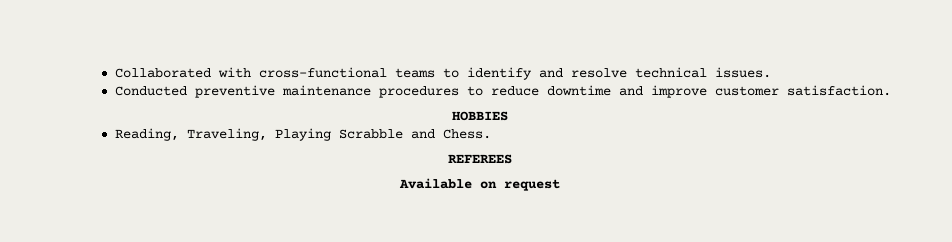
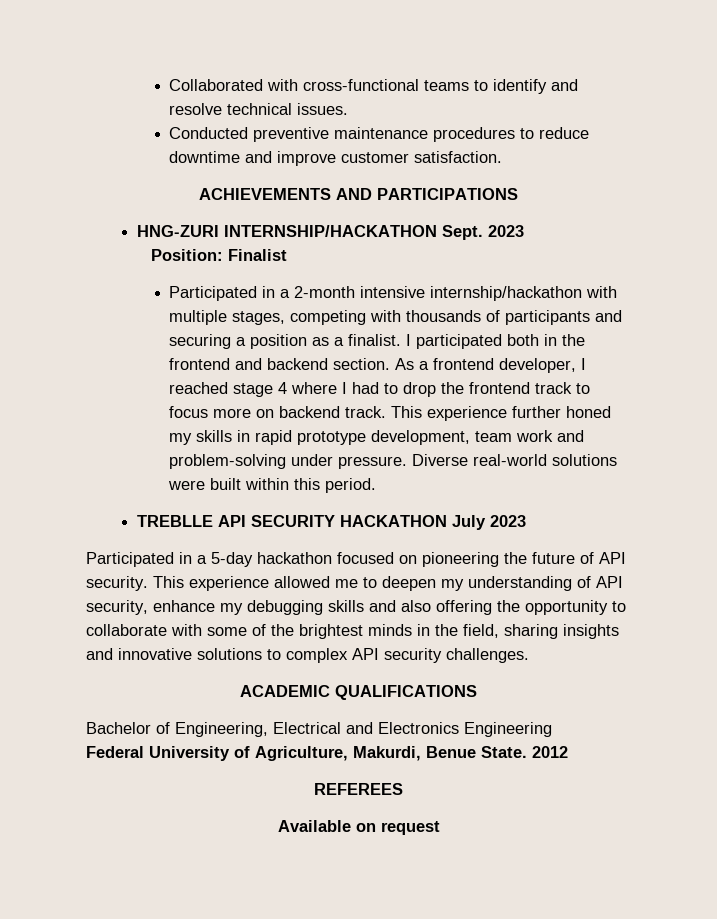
[451,111,508,121] [114,128,491,141] HOBBIES // Reading, Traveling, Playing Scrabble and Chess. -> [199,188,518,200] [136,225,524,240] [151,249,288,261] [169,286,618,301] [169,310,623,325] [169,334,586,349] [169,358,587,373] [169,382,591,397] [169,406,612,421] [169,430,585,445] [169,454,618,469] [168,478,377,493] [136,515,526,530] [86,552,626,567] [86,576,623,591] [86,600,626,615] [86,624,619,639] [86,648,529,663] [240,685,477,700] [86,722,552,737] [86,746,568,761] ACHIEVEMENTS AND PARTICIPATIONS // HNG-ZURI INTERNSHIP/HACKATHON Sept. 2023 // Position: Finalist // Participated in a 2-month intensive internship/hackathon with multiple stages, competing with thousands of participants and securing a position as a finalist. I participated both in the frontend and backend section. As a frontend developer, I reached stage 4 where I had to drop the frontend track to focus more on backend track. This experience further honed my skills in rapid prototype development, team work and problem-solving under pressure. Diverse real-world solutions were built within this period. // TREBLLE API SECURITY HACKATHON July 2023 // Participated in a 5-day hackathon focused on pioneering the future of API security. This experience allowed me to deepen my understanding of API security, enhance my debugging skills and also offering the opportunity to collaborate with some of the brightest minds in the field, sharing insights and innovative solutions to complex API security challenges. // ACADEMIC QUALIFICATIONS // Bachelor of Engineering, Electrical and Electronics Engineering // Federal University of Agriculture, Makurdi, Benue State. 2012

